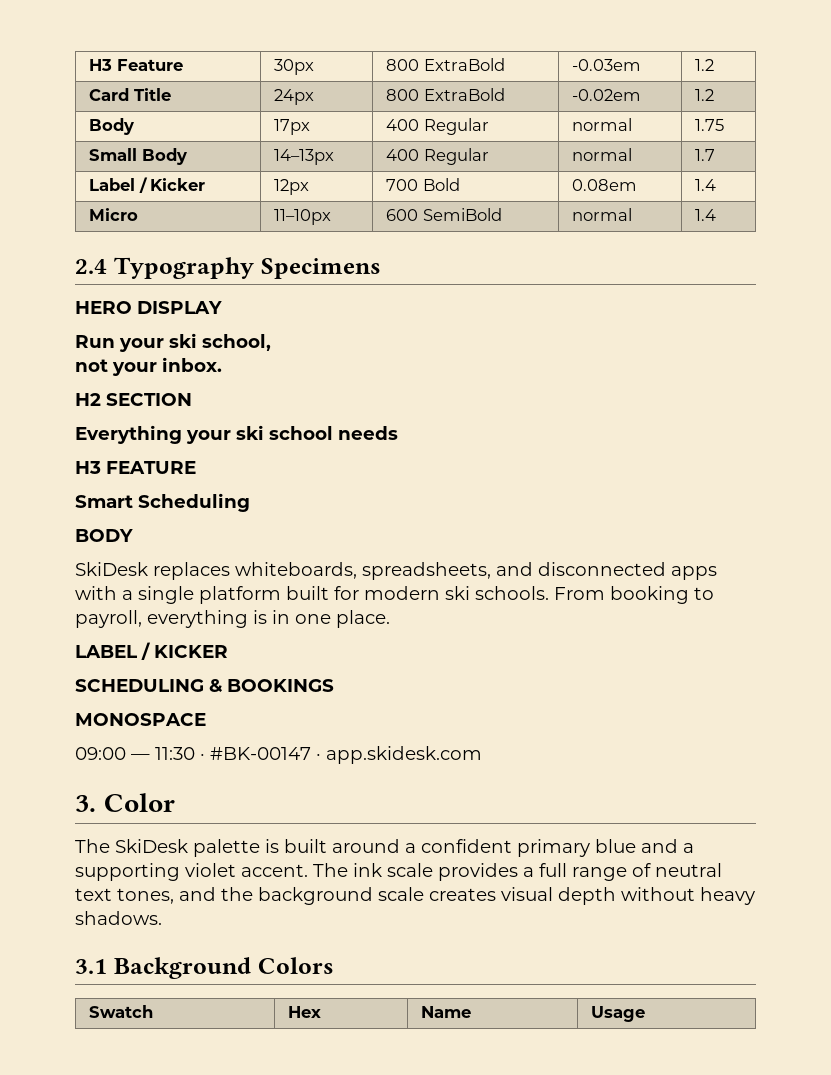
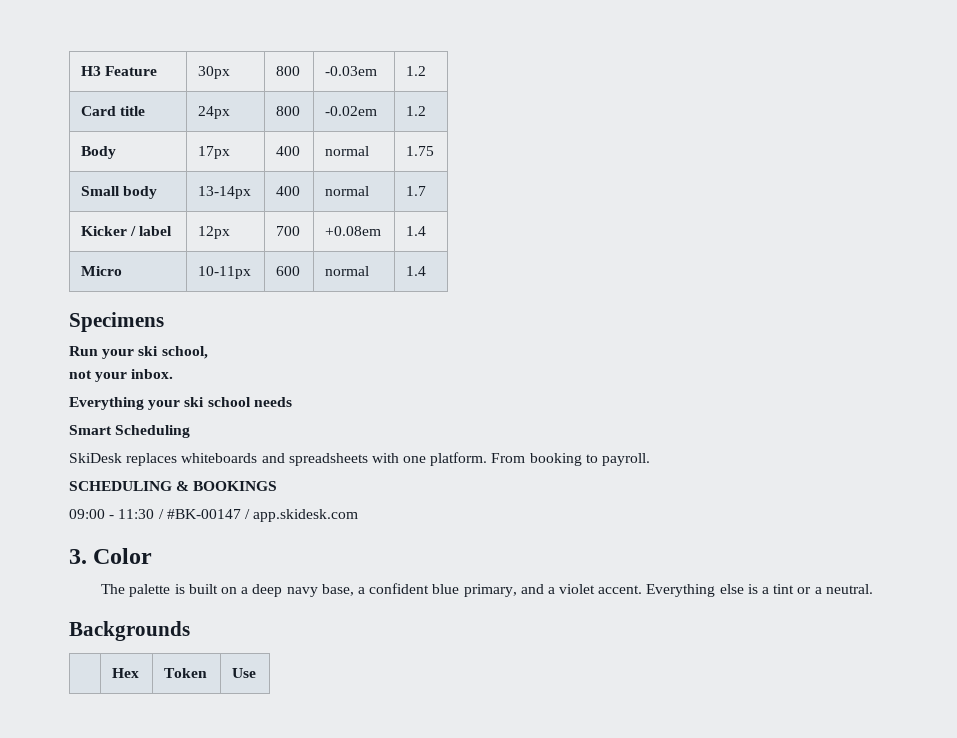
[423,58,505,71] ExtraBold -> (300, 71) none
[133,88,171,101] Title -> [120,106,146,116] title
[423,88,505,101] ExtraBold -> (300, 111) none
[423,118,489,135] Regular -> (300, 151) none
[141,148,187,165] [274,149,335,165] [386,148,489,165] Body | 14–13px | 400 Regular -> [123,186,158,199] [197,186,251,199] [275,186,300,196] body | 13-14px | 400
[89,177,206,193] Label / Kicker -> [80,226,173,236] Kicker / label
[422,178,460,191] [572,179,638,191] Bold | 0.08em -> [324,226,381,236] | +0.08em
[274,209,332,225] 11–10px -> [197,266,251,279] 10-11px
[422,208,502,221] SemiBold -> (300, 271) none
[75,257,254,279] 2.4 Typography -> (426, 271) none
[75,301,222,314] // HERO DISPLAY -> (164, 322) none
[75,393,192,406] // H2 SECTION -> (174, 374) none
[75,461,196,474] // H3 FEATURE -> (292, 402) none
[75,529,133,542] // BODY -> (191, 431) none
[235,562,717,580] [75,586,714,604] [75,610,390,628] [75,642,228,660] whiteboards, spreadsheets, and disconnected apps with a single platform built for modern ski schools. From booking to payroll, everything is in one place. // LABEL / KICKER -> [181,452,651,466] whiteboards and spreadsheets with one platform. From booking to payroll.
[75,713,206,726] // MONOSPACE -> (278, 486) none
[131,747,321,760] — 11:30 · #BK-00147 · -> [109,509,250,519] - 11:30 / #BK-00147 /
[115,839,188,853] SkiDesk -> (126, 589) none
[332,839,636,857] around a confident primary blue -> [221,583,517,597] on a deep navy base, a confident blue primary,
[75,863,180,881] supporting -> (555, 590) none
[313,863,722,881] [75,887,755,905] [75,911,162,925] [75,957,334,979] [89,1005,154,1018] The ink scale provides a full range of neutral text tones, and the background scale creates visual depth without heavy shadows. // 3.1 Background Colors // Swatch -> [646,584,873,597] [69,621,190,641] Everything else is a tint or a neutral. // Backgrounds //
[421,1006,472,1018] [591,1006,646,1022] Name | Usage -> [163,668,207,678] [231,668,256,678] Token | Use

